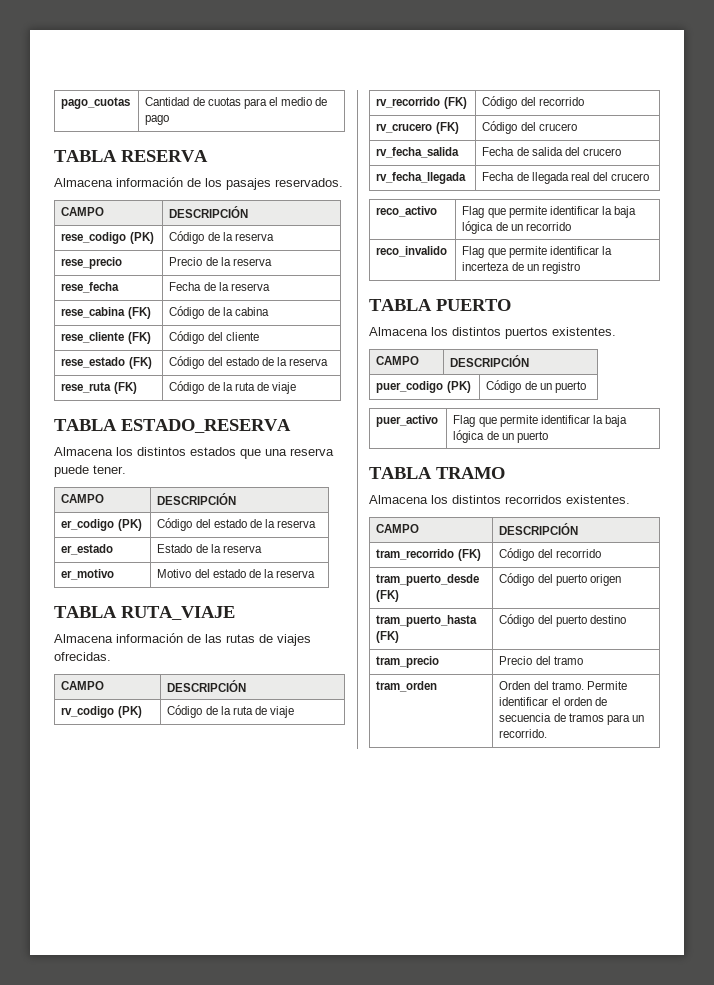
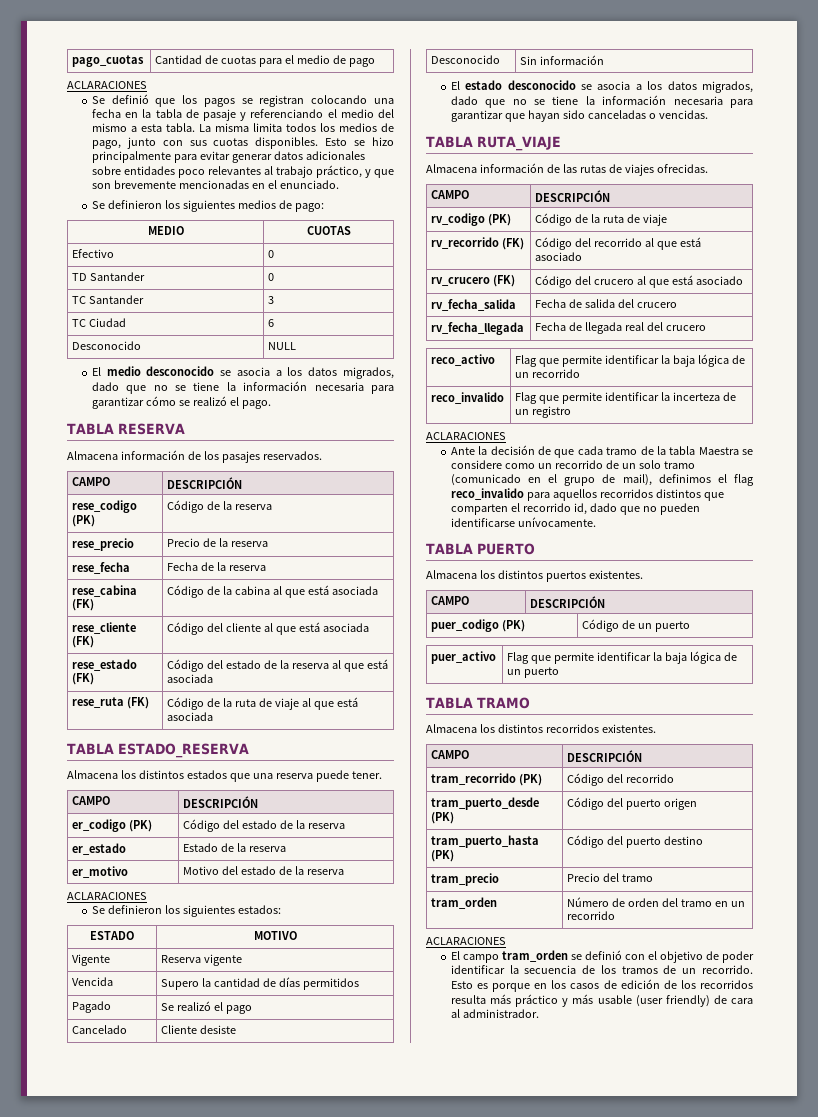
(170, 120) none -> [67,81,147,89] [91,94,394,107] [91,109,394,121] [91,123,394,132] [91,137,395,149] [91,151,365,163] [91,165,395,178] [91,180,339,189] [91,200,324,212] [147,226,184,235] [306,226,351,235] [72,249,115,258] [268,250,275,258] [72,272,146,281] [268,273,275,281] [72,295,145,304] [268,296,275,304] [72,318,127,327] [268,319,275,327] [72,341,142,350] [268,342,297,350] [91,366,395,379] [91,381,395,394] [91,396,271,409] // ACLARACIONES // Se definió que los pagos se registran colocando una fecha en la tabla de pasaje y referenciando el medio del mismo a esta tabla. La misma limita todos los medios de pago, junto con sus cuotas disponibles. Esto se hizo principalmente para evitar generar datos adicionales sobre entidades poco relevantes al trabajo práctico, y que son brevemente mencionadas en el enunciado. // Se definieron los siguientes medios de pago: // MEDIO | CUOTAS // Efectivo | 0 // TD Santander | 0 // TC Santander | 3 // TC Ciudad | 6 // Desconocido | NULL // El medio desconocido se asocia a los datos migrados, dado que no se tiene la información necesaria para garantizar cómo se realizó el pago.
(269, 311) none -> [272,585,378,598] al que está asociada
(259, 336) none -> [263,622,369,635] al que está asociada
(328, 362) none -> [331,659,388,672] [167,674,214,683] al que está asociada
(296, 388) none -> [301,697,358,710] [167,712,214,721] al que está asociada
(315, 574) none -> [67,892,147,900] [91,905,281,917] [90,931,134,940] [253,931,297,940] [72,954,111,966] [161,954,243,966] [72,977,114,986] [161,977,359,990] [72,1001,112,1013] [161,1001,252,1014] [72,1025,128,1034] [161,1025,237,1034] [431,55,501,64] [520,55,605,65] [450,80,753,93] [450,95,753,108] [450,110,708,122] // ACLARACIONES // Se definieron los siguientes estados: // ESTADO | MOTIVO // Vigente | Reserva vigente // Vencida | Supero la cantidad de días permitidos // Pagado | Se realizó el pago // Cancelado | Cliente desiste // Desconocido | Sin información // El estado desconocido se asocia a los datos migrados, dado que no se tiene la información necesaria para garantizar que hayan sido canceladas o vencidas.
(584, 101) none -> [644,237,701,250] [535,252,583,261] al que está asociado
(577, 127) none -> [636,275,743,288] al que está asociado
(580, 268) none -> [426,432,506,440] [450,445,753,458] [450,460,695,469] [450,474,754,486] [450,488,724,501] [450,503,700,515] [450,517,596,527] // ACLARACIONES // Ante la decisión de que cada tramo de la tabla Maestra se considere como un recorrido de un solo tramo (comunicado en el grupo de mail), definimos el flag reco_invalido para aquellos recorridos distintos que comparten el recorrido id, dado que no pueden identificarse unívocamente.
[457,549,481,561] (FK) -> [519,774,543,786] (PK)
[376,590,400,602] (FK) -> [431,812,455,824] (PK)
[376,631,400,643] (FK) -> [431,850,455,862] (PK)
[499,681,627,690] [499,697,607,706] [499,713,644,725] [499,729,548,738] Orden del tramo. Permite identificar el orden de secuencia de tramos para un recorrido. -> [567,897,745,907] [567,911,616,920] [426,937,506,945] [450,950,754,963] [450,965,753,974] [450,979,753,992] [450,994,753,1007] [450,1009,539,1018] Número de orden del tramo en un recorrido // ACLARACIONES // El campo tram_orden se definió con el objetivo de poder identificar la secuencia de los tramos de un recorrido. Esto es porque en los casos de edición de los recorridos resulta más práctico y más usable (user friendly) de cara al administrador.

